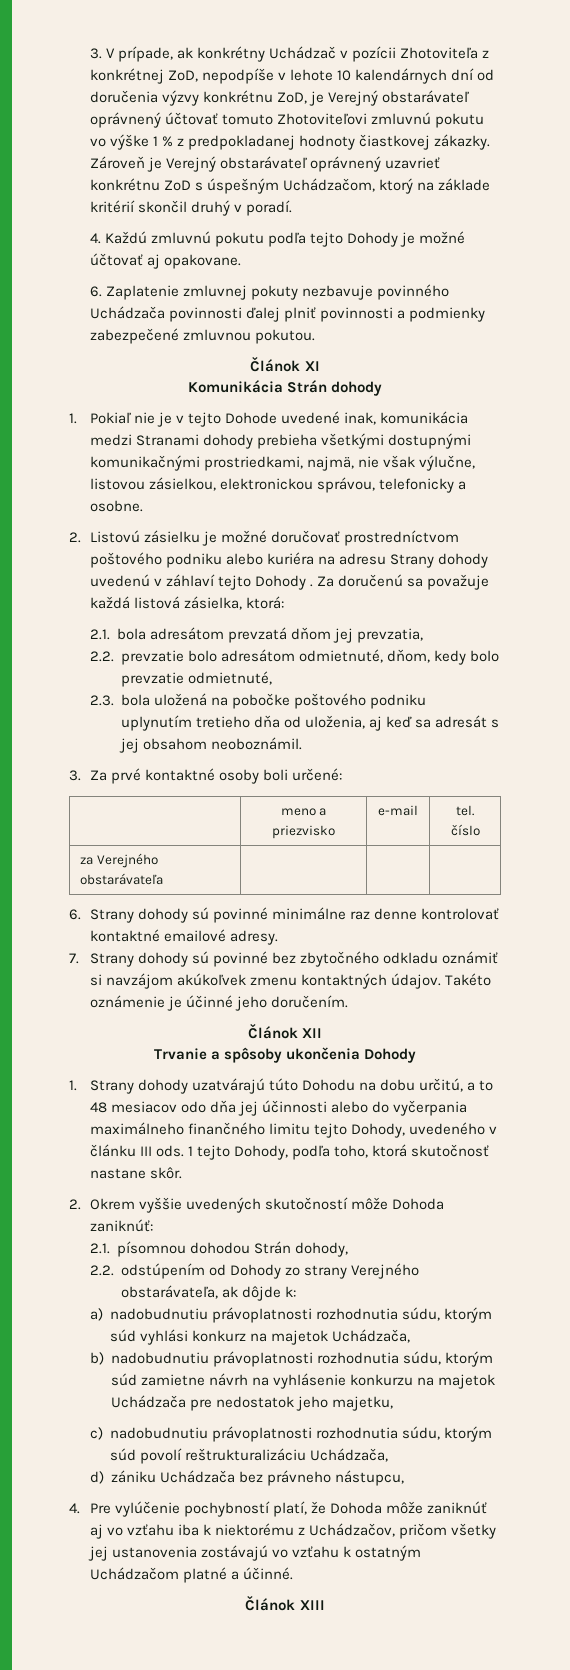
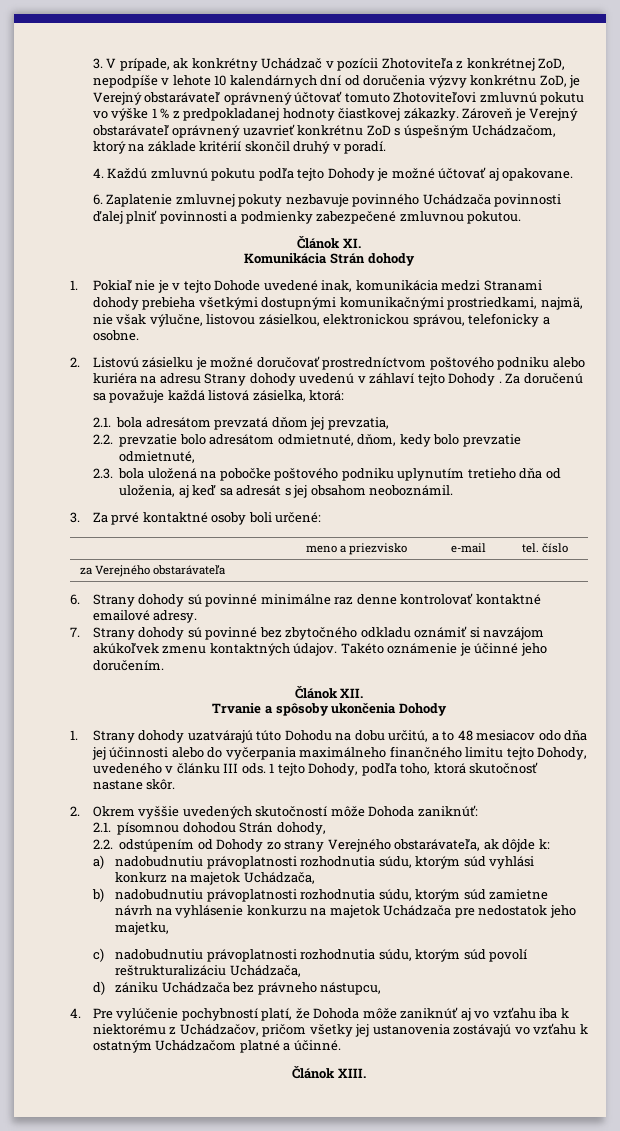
[304,361,320,371] XI -> [342,238,361,248] XI.
[302,1028,323,1038] XII -> [340,688,364,698] XII.
[299,1600,325,1610] XIII -> [337,1068,366,1078] XIII.

